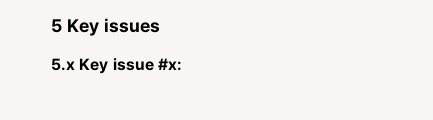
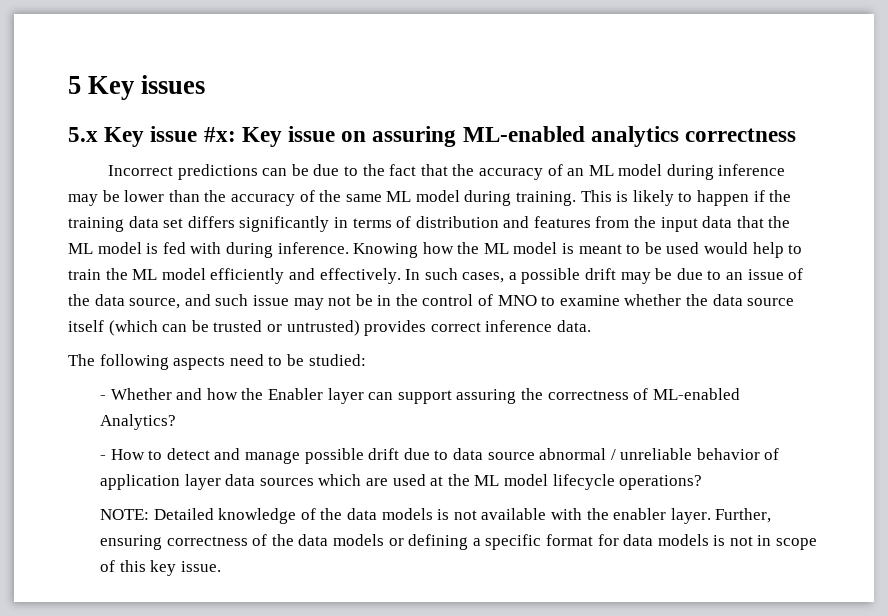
(182, 64) none -> [241,126,797,147] [108,164,786,180] [68,190,792,206] [68,216,791,232] [68,242,803,258] [68,268,804,284] [68,294,795,310] [68,320,591,336] [68,354,366,370] [100,388,740,404] [100,414,177,430] [100,448,780,464] [100,474,703,490] [100,508,772,524] [100,534,818,550] [100,560,221,576] Key issue on assuring ML-enabled analytics correctness // Incorrect predictions can be due to the fact that the accuracy of an ML model during inference may be lower than the accuracy of the same ML model during training. This is likely to happen if the training data set differs significantly in terms of distribution and features from the input data that the ML model is fed with during inference. Knowing how the ML model is meant to be used would help to train the ML model efficiently and effectively. In such cases, a possible drift may be due to an issue of the data source, and such issue may not be in the control of MNO to examine whether the data source itself (which can be trusted or untrusted) provides correct inference data. // The following aspects need to be studied: // - Whether and how the Enabler layer can support assuring the correctness of ML-enabled Analytics? // - How to detect and manage possible drift due to data source abnormal / unreliable behavior of application layer data sources which are used at the ML model lifecycle operations? // NOTE: Detailed knowledge of the data models is not available with the enabler layer. Further, ensuring correctness of the data models or defining a specific format for data models is not in scope of this key issue.

